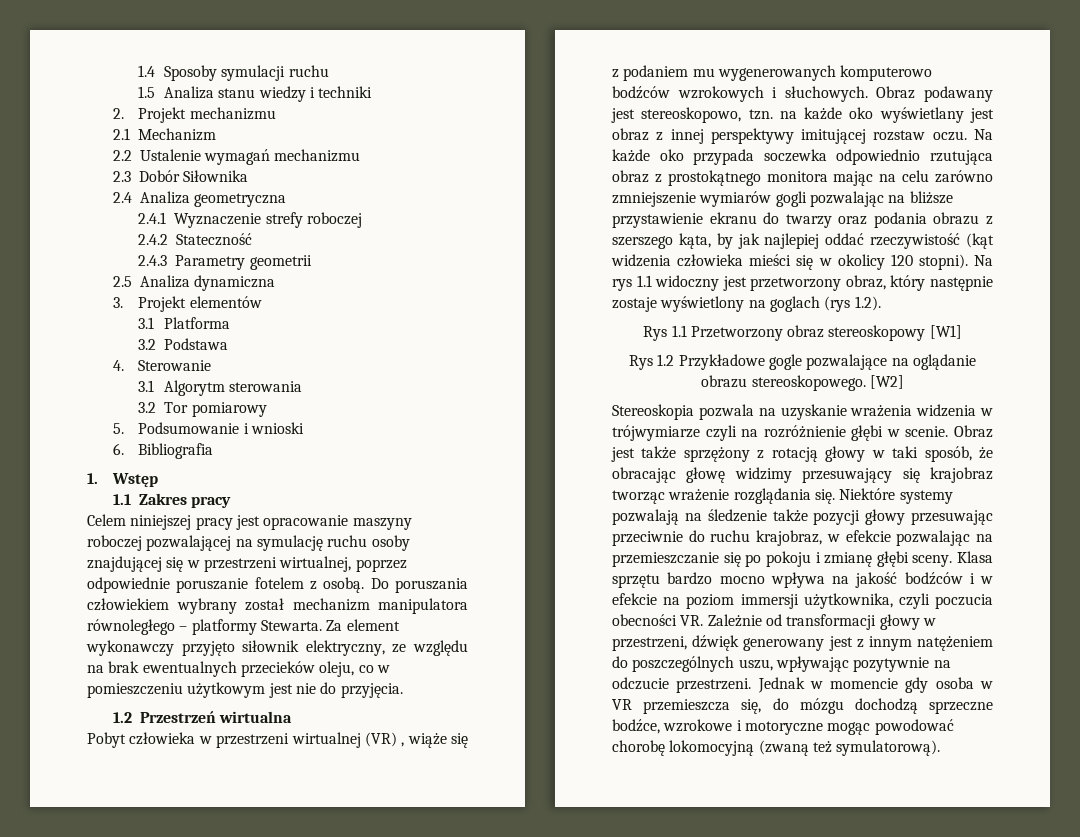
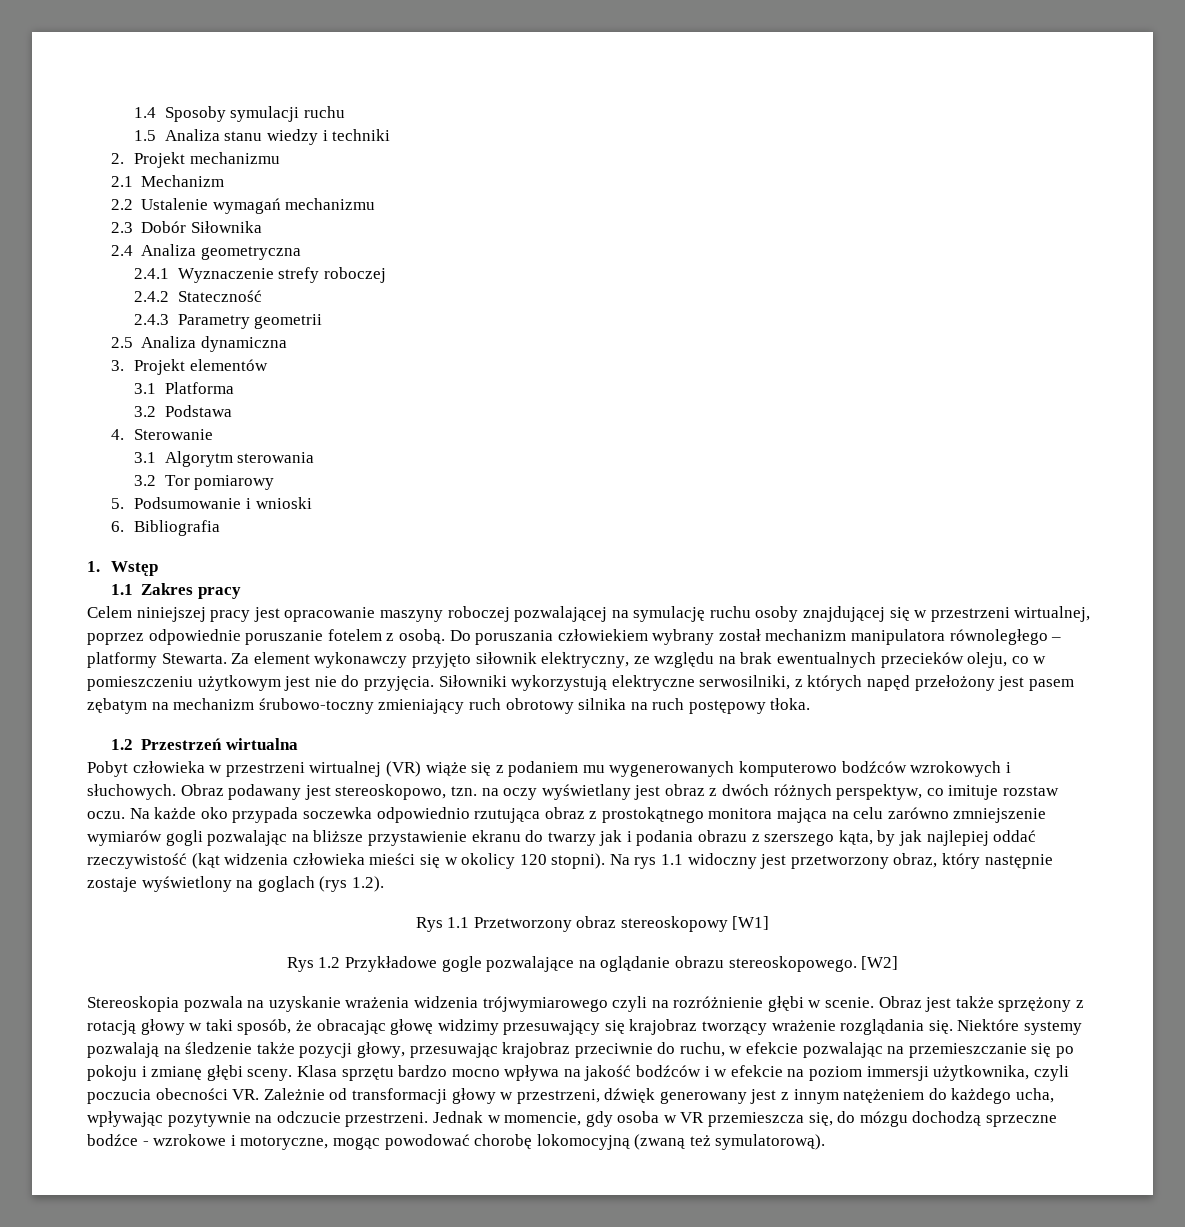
(403, 690) none -> [438,675,1074,691] [87,698,811,714] Siłowniki wykorzystują elektryczne serwosilniki, z których napęd przełożony jest pasem zębatym na mechanizm śrubowo-toczny zmieniający ruch obrotowy silnika na ruch postępowy tłoka.
[401,742,405,747] , -> (421, 769) none
[804,107,874,120] każde oko -> [503,788,538,800] oczy
[670,128,867,144] innej perspektywy imitującej -> [722,784,999,800] dwóch różnych perspektyw, co imituje
[833,171,874,186] mając -> [777,808,828,823] mająca
[838,216,868,225] oraz -> [599,830,632,846] jak i
[980,408,993,416] [612,425,700,441] w trójwymiarze -> [482,996,608,1012] trójwymiarowego
[612,490,665,504] tworząc -> [702,1021,768,1035] tworzący
[865,509,993,525] [612,530,823,546] głowy przesuwając przeciwnie do ruchu krajobraz, -> [356,1042,725,1058] głowy, przesuwając krajobraz przeciwnie do ruchu,
[632,656,773,672] poszczególnych uszu, -> [951,1088,1055,1104] każdego ucha,
[830,678,899,689] momencie -> [504,1112,582,1126] momencie,
[612,719,660,734] bodźce, -> [87,1134,149,1146] bodźce -
[744,721,823,735] motoryczne -> [240,1136,329,1150] motoryczne,

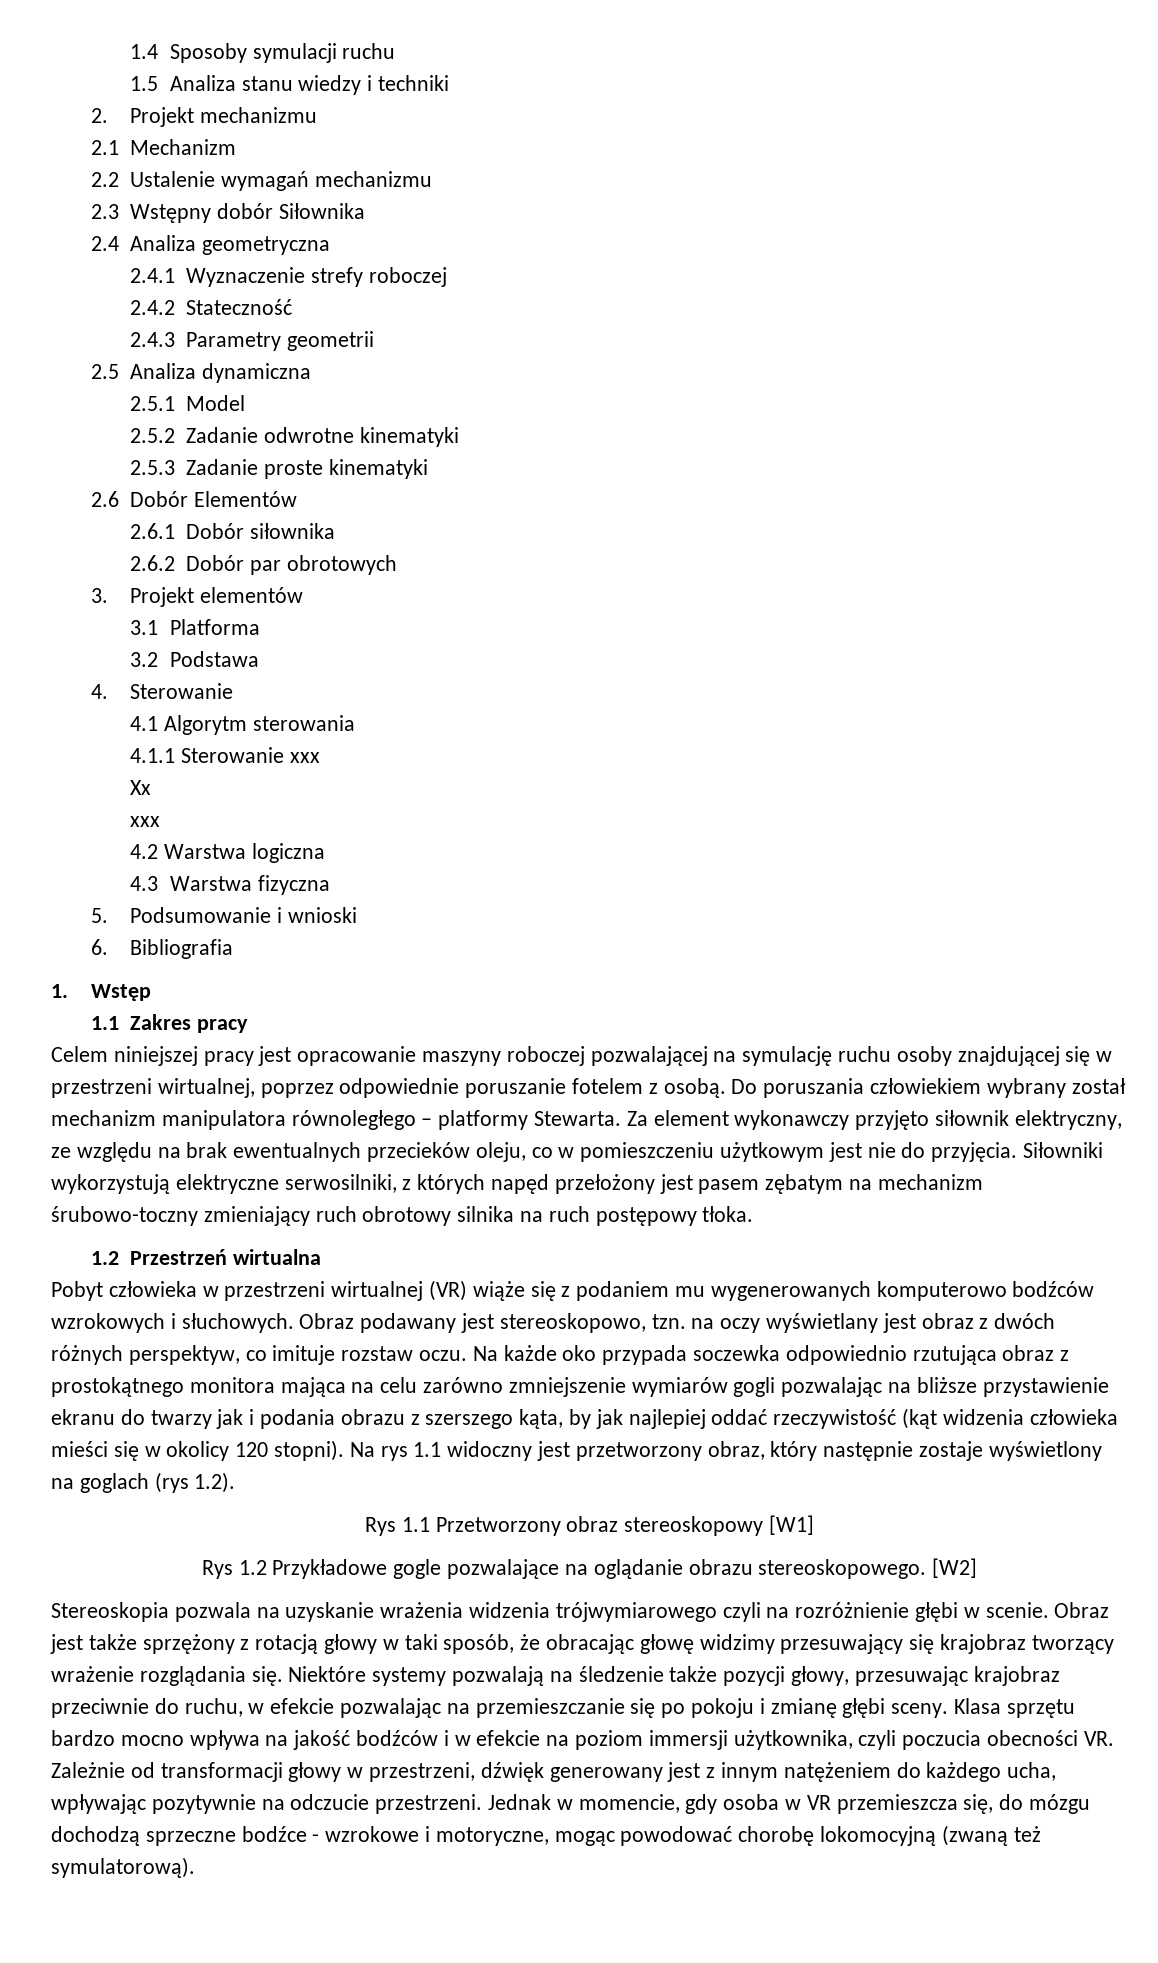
[141,221,187,233] Dobór -> [130,203,273,223] Wstępny dobór
(287, 344) none -> [130,395,245,411] [130,427,459,447] [130,459,428,479] [90,491,297,507] [130,523,335,539] [130,555,397,575] // 2.5.1 Model // 2.5.2 Zadanie odwrotne kinematyki // 2.5.3 Zadanie proste kinematyki // 2.6 Dobór Elementów // 2.6.1 Dobór siłownika // 2.6.2 Dobór par obrotowych
[134,452,157,463] 3.1 -> [130,716,159,731] 4.1
[134,475,275,490] 3.2 Tor pomiarowy -> [130,747,320,763] [130,780,152,795] [130,816,161,827] [130,843,325,863] [130,875,330,895] 4.1.1 Sterowanie xxx // Xx // xxx // 4.2 Warstwa logiczna // 4.3 Warstwa fizyczna

